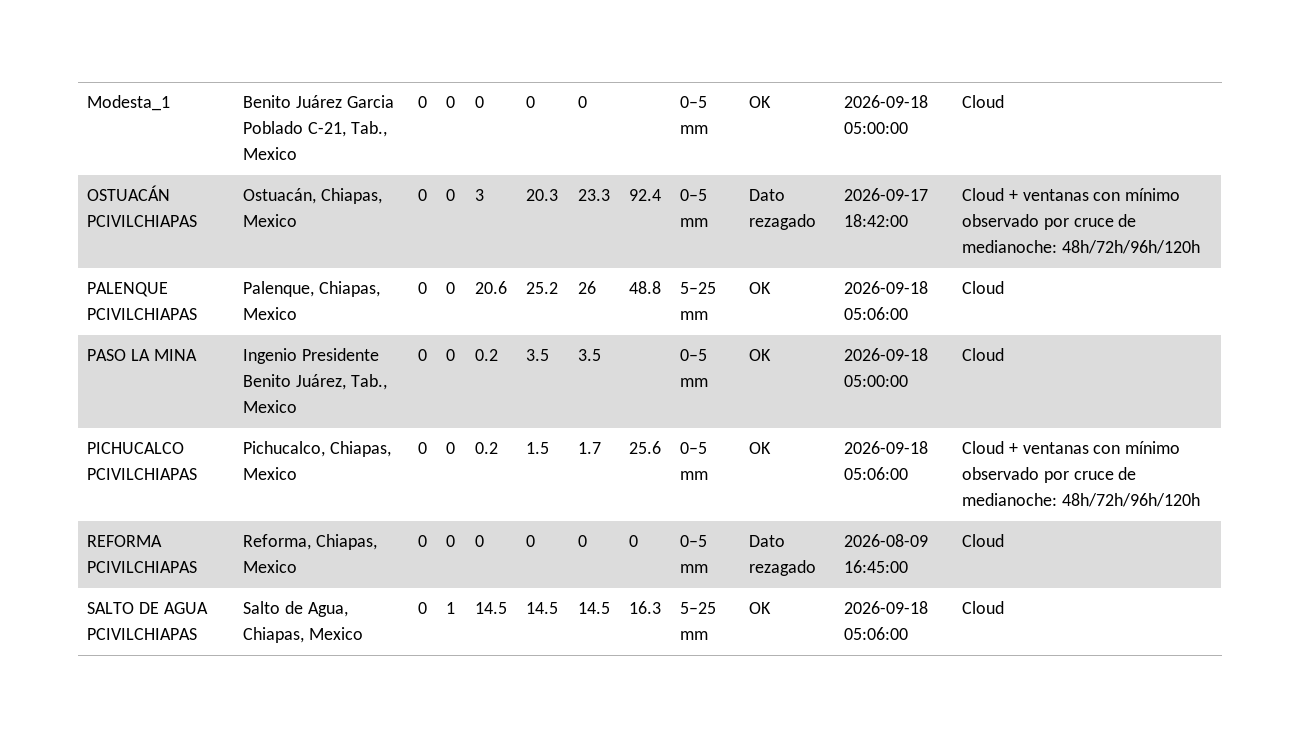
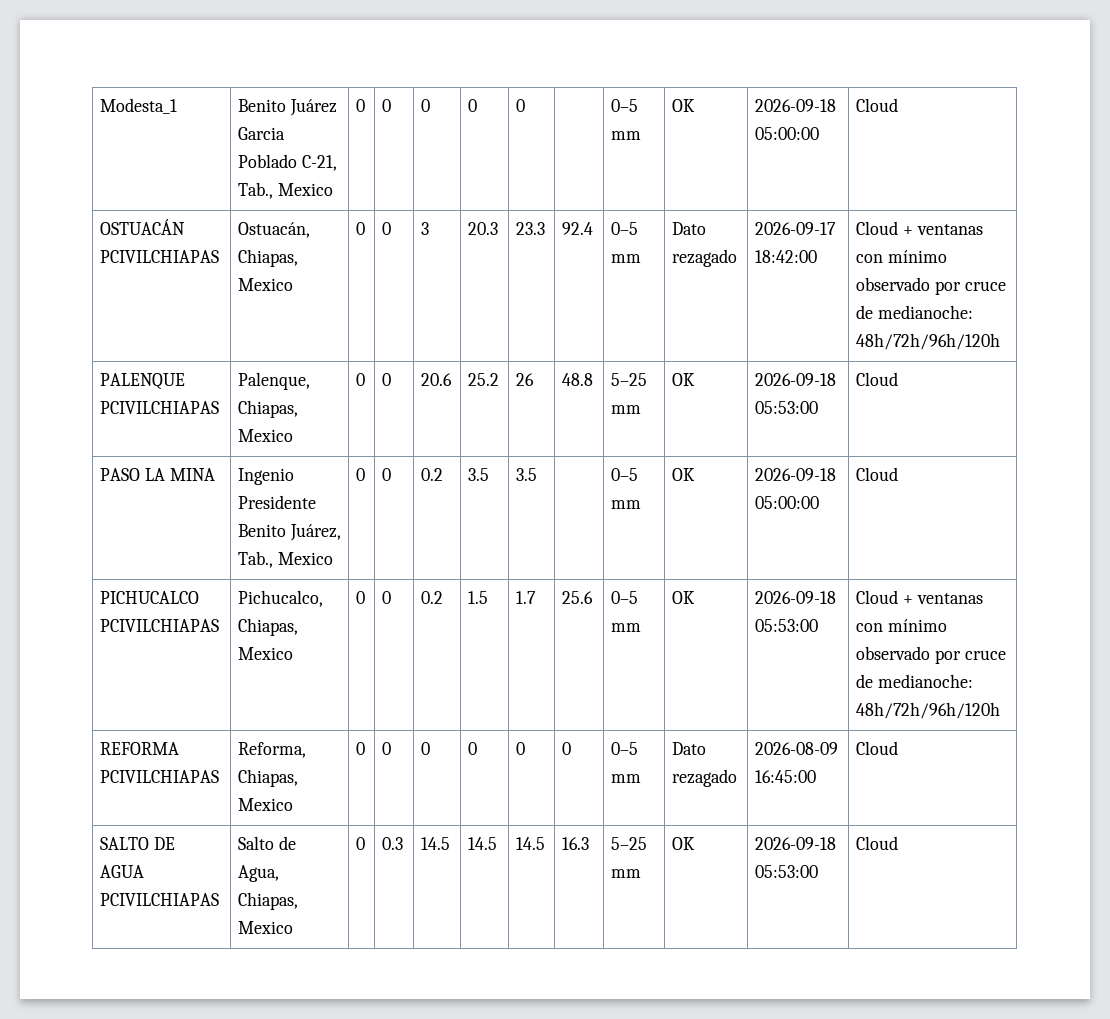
[844,307,909,320] 05:06:00 -> [755,401,819,414] 05:53:00
[844,467,909,480] 05:06:00 -> [755,619,819,632] 05:53:00
[446,602,456,614] 1 -> [382,837,404,850] 0.3
[844,627,909,640] 05:06:00 -> [755,865,819,878] 05:53:00

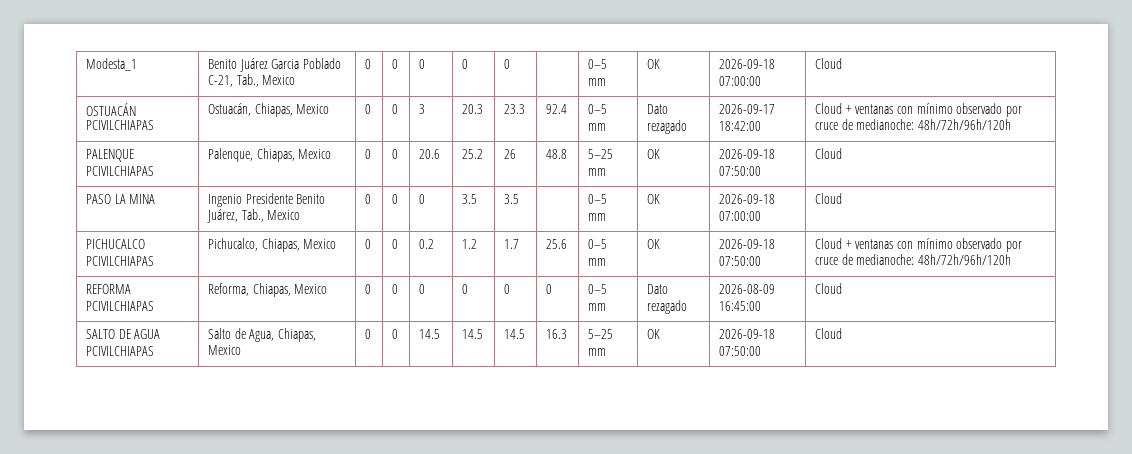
[755,127,820,140] 05:00:00 -> [719,76,762,86] 07:00:00
[755,401,819,414] 05:53:00 -> [719,166,762,176] 07:50:00
[421,468,444,481] 0.2 -> [419,194,426,204] 0
[755,496,820,509] 05:00:00 -> [719,211,762,221] 07:00:00
[468,591,489,604] 1.5 -> [462,239,478,249] 1.2
[755,619,819,632] 05:53:00 -> [719,256,762,266] 07:50:00
[382,837,404,850] 0.3 -> [392,329,399,339] 0
[755,865,819,878] 05:53:00 -> [719,346,762,356] 07:50:00

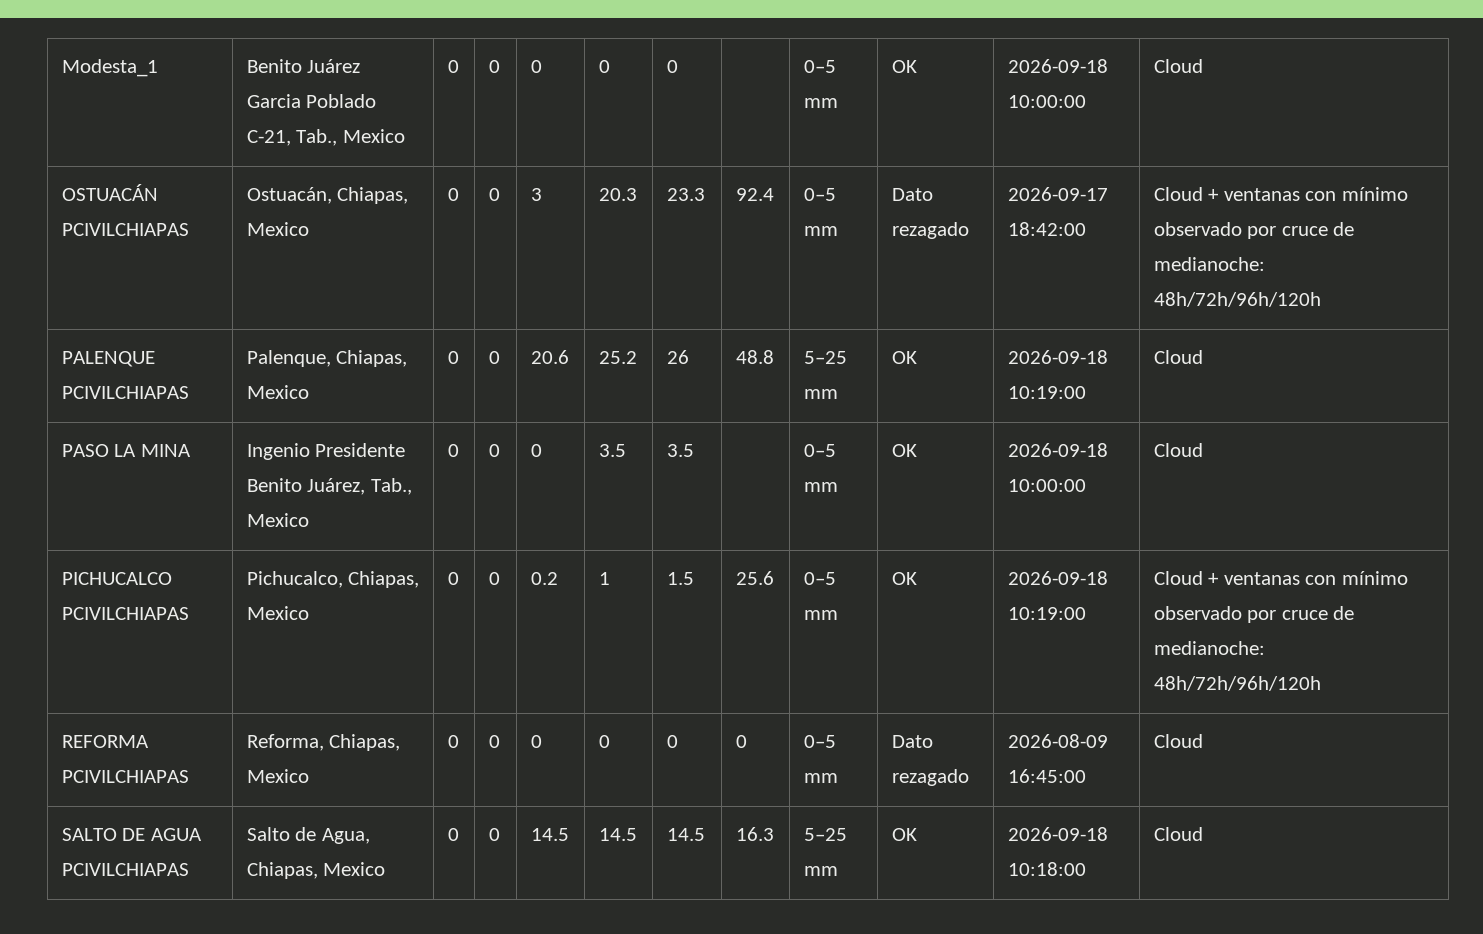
[719,76,762,86] 07:00:00 -> [1007,95,1086,108] 10:00:00
[719,166,762,176] 07:50:00 -> [1007,386,1086,399] 10:19:00
[719,211,762,221] 07:00:00 -> [1007,479,1086,492] 10:00:00
[462,239,478,249] [504,239,520,249] 1.2 | 1.7 -> [598,572,610,585] [666,572,694,585] 1 | 1.5
[719,256,762,266] 07:50:00 -> [1007,607,1086,620] 10:19:00
[719,346,762,356] 07:50:00 -> [1007,862,1086,876] 10:18:00

